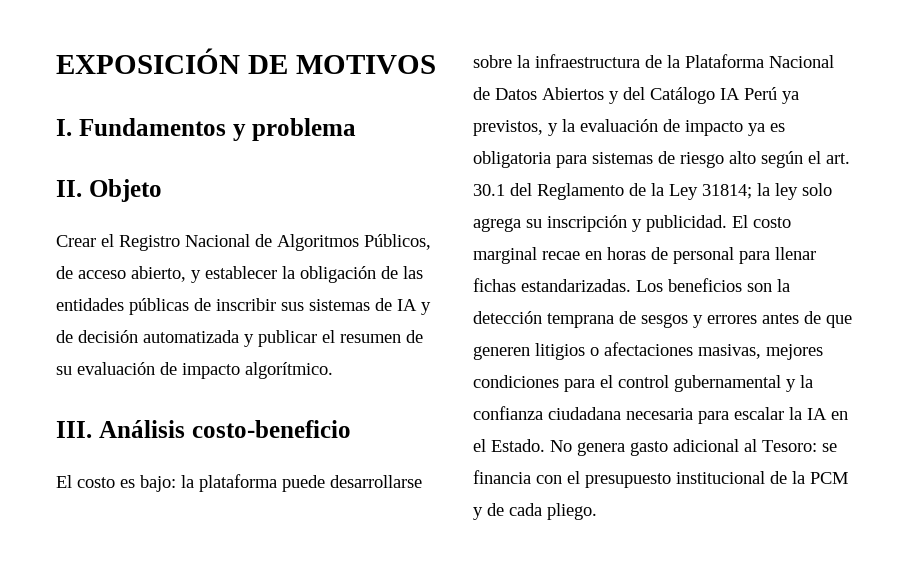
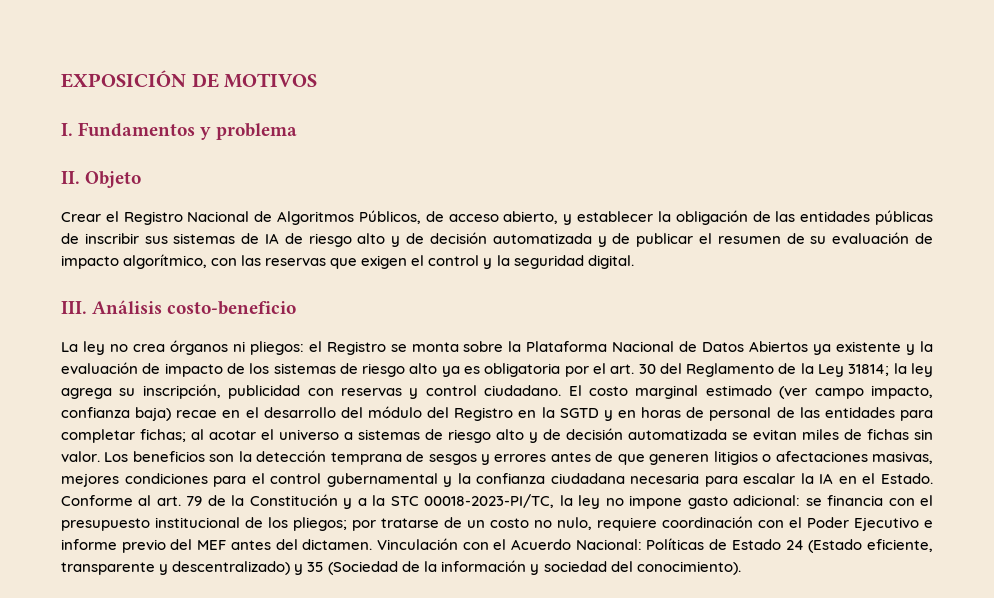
(417, 305) none -> [284,233,386,247] de riesgo alto
(254, 340) none -> [612,233,631,244] de
[245,362,333,379] [56,420,351,438] [56,474,422,492] [473,54,662,68] algorítmico. // III. Análisis costo-beneficio // El costo es bajo: la plataforma puede desarrollarse sobre la infraestructura de -> [123,254,634,269] [61,300,297,315] [61,340,504,355] algorítmico, con las reservas que exigen el control y la seguridad digital. // III. Análisis costo-beneficio // La ley no crea órganos ni pliegos: el Registro se monta sobre
[609,87,799,104] [473,120,543,136] y del Catálogo IA Perú ya previstos, -> [813,341,902,355] ya existente
[748,123,785,136] [473,151,803,168] ya es obligatoria para sistemas de riesgo alto según -> [226,363,589,377] de los sistemas de riesgo alto ya es obligatoria por
[473,184,505,196] 30.1 -> [638,364,656,374] 30
[802,183,832,196] solo -> (934, 370) none
[547,215,791,232] [473,247,816,264] [473,278,631,292] inscripción y publicidad. El costo marginal recae en horas de personal para llenar fichas estandarizadas. -> [142,384,933,399] [61,406,933,421] [61,428,933,443] [61,451,100,462] inscripción, publicidad con reservas y control ciudadano. El costo marginal estimado (ver campo impacto, confianza baja) recae en el desarrollo del módulo del Registro en la SGTD y en horas de personal de las entidades para completar fichas; al acotar el universo a sistemas de riesgo alto y de decisión automatizada se evitan miles de fichas sin valor.
[550,439,817,456] No genera gasto adicional al Tesoro: -> [61,494,801,509] Conforme al art. 79 de la Constitución y a la STC 00018-2023-PI/TC, la ley no impone gasto adicional:
[792,471,848,484] [473,503,597,520] la PCM y de cada pliego. -> [268,516,933,531] [61,538,934,553] [61,560,741,575] los pliegos; por tratarse de un costo no nulo, requiere coordinación con el Poder Ejecutivo e informe previo del MEF antes del dictamen. Vinculación con el Acuerdo Nacional: Políticas de Estado 24 (Estado eficiente, transparente y descentralizado) y 35 (Sociedad de la información y sociedad del conocimiento).

